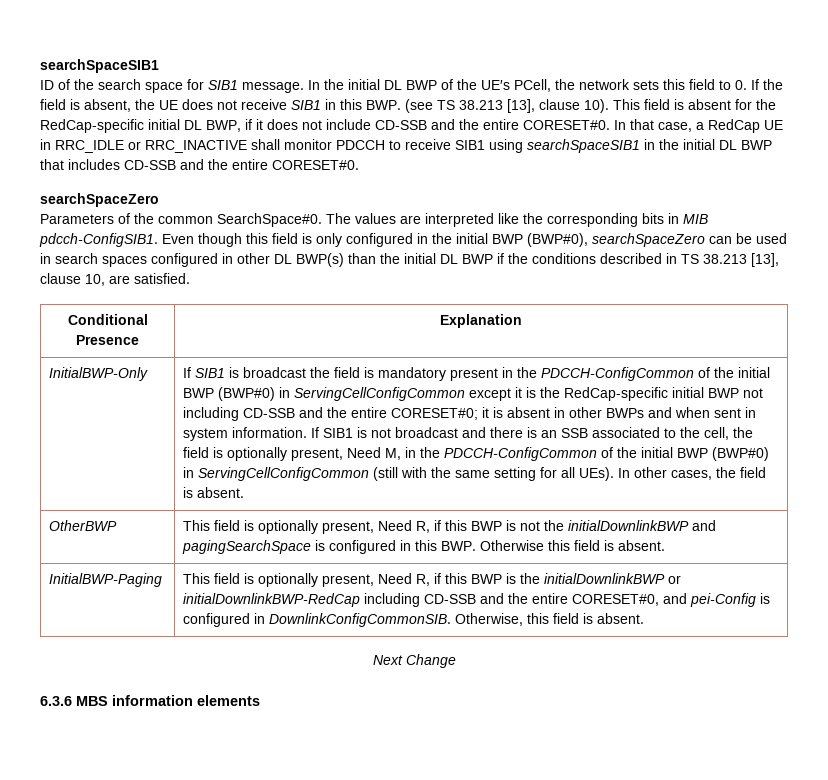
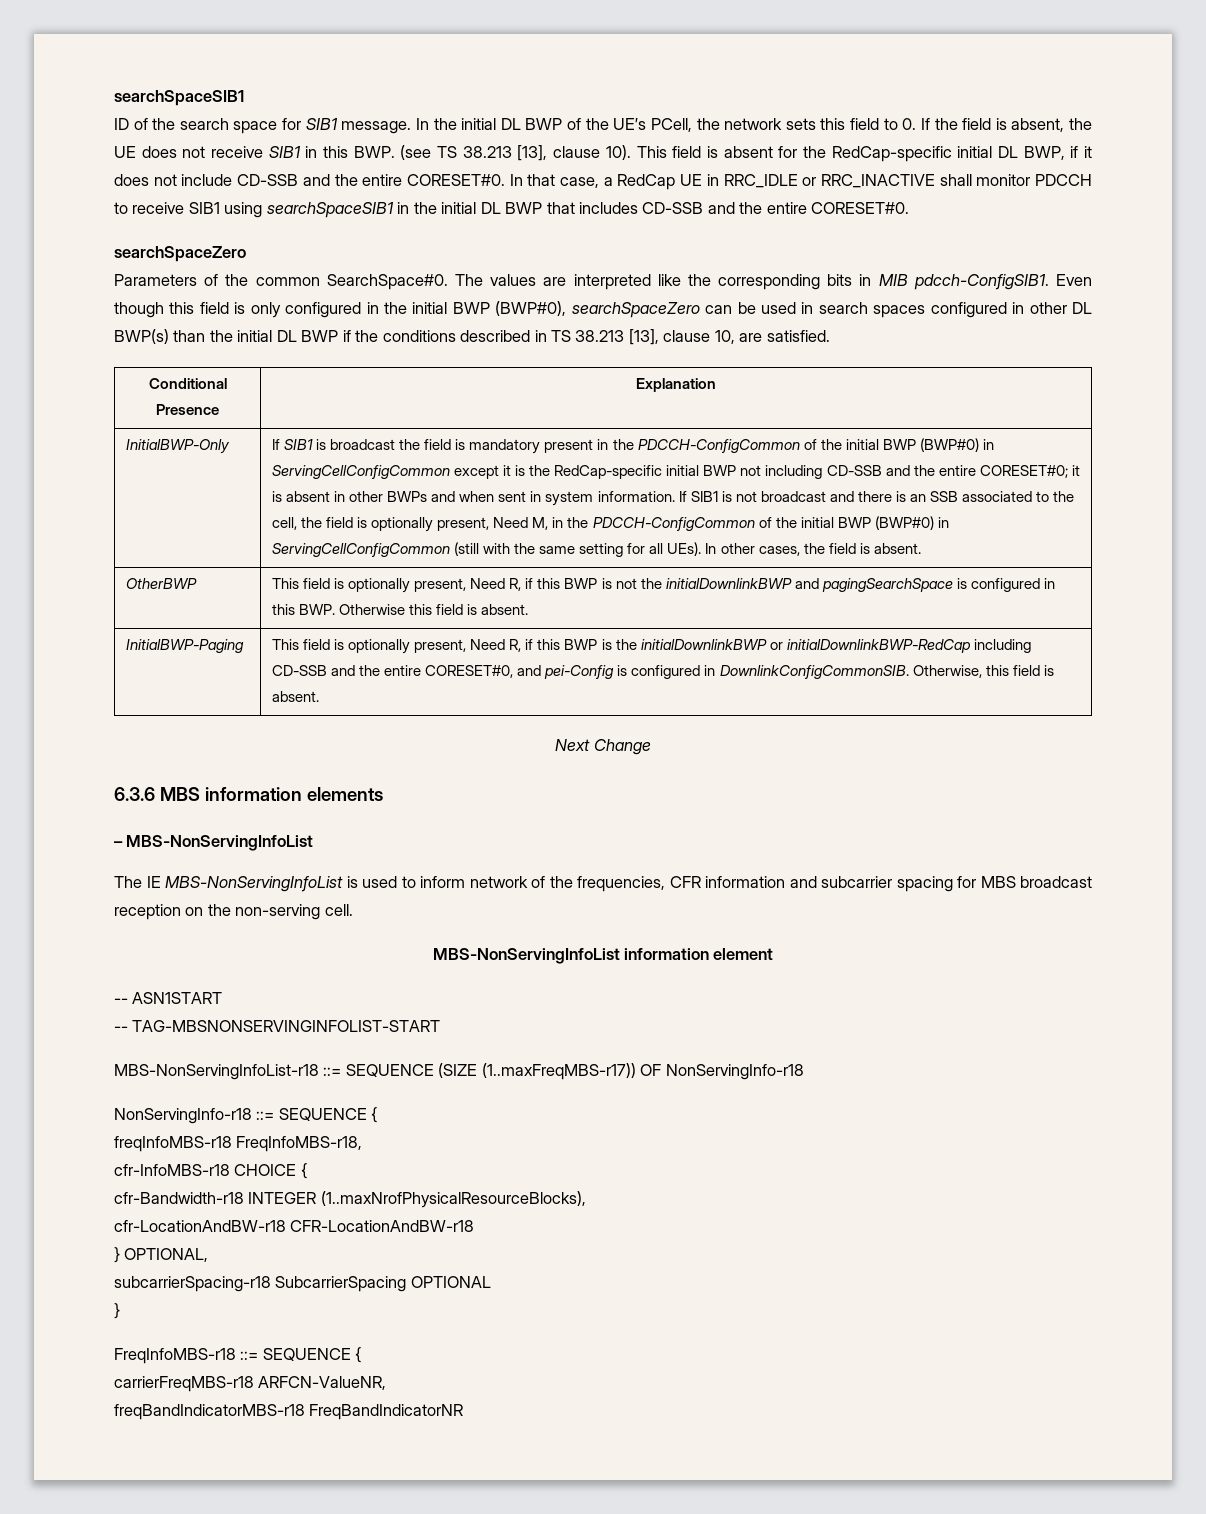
(260, 700) none -> [114,835,314,851] [114,876,1092,892] [114,904,353,920] [432,948,774,964] [114,992,223,1004] [114,1020,441,1032] [114,1063,804,1080] [114,1107,378,1124] [114,1136,363,1152] [114,1163,307,1179] [114,1191,586,1208] [114,1220,475,1232] [114,1247,209,1263] [114,1276,491,1292] [114,1303,120,1319] [114,1347,362,1364] [114,1376,387,1392] [114,1404,464,1420] // – MBS-NonServingInfoList // The IE MBS-NonServingInfoList is used to inform network of the frequencies, CFR information and subcarrier spacing for MBS broadcast reception on the non-serving cell. // MBS-NonServingInfoList information element // -- ASN1START // -- TAG-MBSNONSERVINGINFOLIST-START // MBS-NonServingInfoList-r18 ::= SEQUENCE (SIZE (1..maxFreqMBS-r17)) OF NonServingInfo-r18 // NonServingInfo-r18 ::= SEQUENCE { // freqInfoMBS-r18 FreqInfoMBS-r18, // cfr-InfoMBS-r18 CHOICE { // cfr-Bandwidth-r18 INTEGER (1..maxNrofPhysicalResourceBlocks), // cfr-LocationAndBW-r18 CFR-LocationAndBW-r18 // } OPTIONAL, // subcarrierSpacing-r18 SubcarrierSpacing OPTIONAL // } // FreqInfoMBS-r18 ::= SEQUENCE { // carrierFreqMBS-r18 ARFCN-ValueNR, // freqBandIndicatorMBS-r18 FreqBandIndicatorNR

